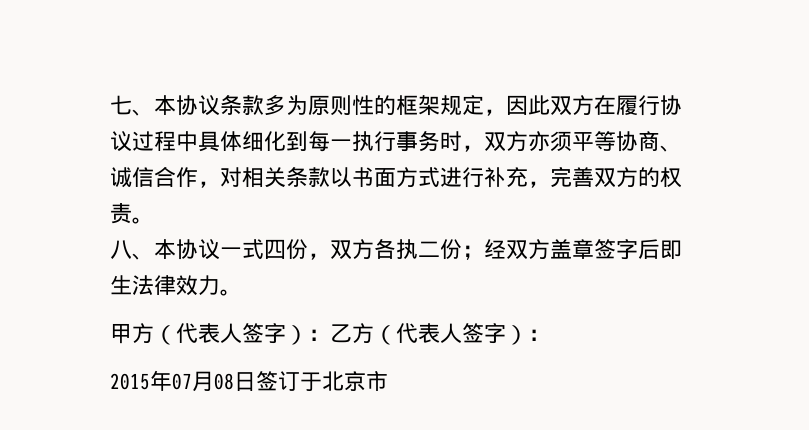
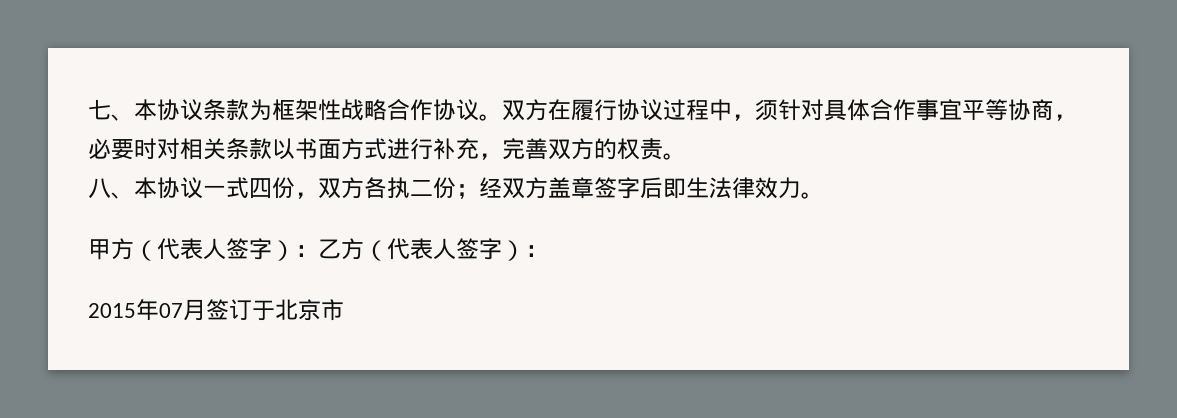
[264,95,550,116] 多为原则性的框架规定，因此 -> [249,99,502,121] 为框架性战略合作协议。
[198,131,682,152] [110,166,220,188] 具体细化到每一执行事务时，双方亦须平等协商、诚信合作， -> [732,99,1077,121] [88,138,157,160] ，须针对具体合作事宜平等协商，必要时
[214,372,256,391] 08日 -> (206, 310) none

